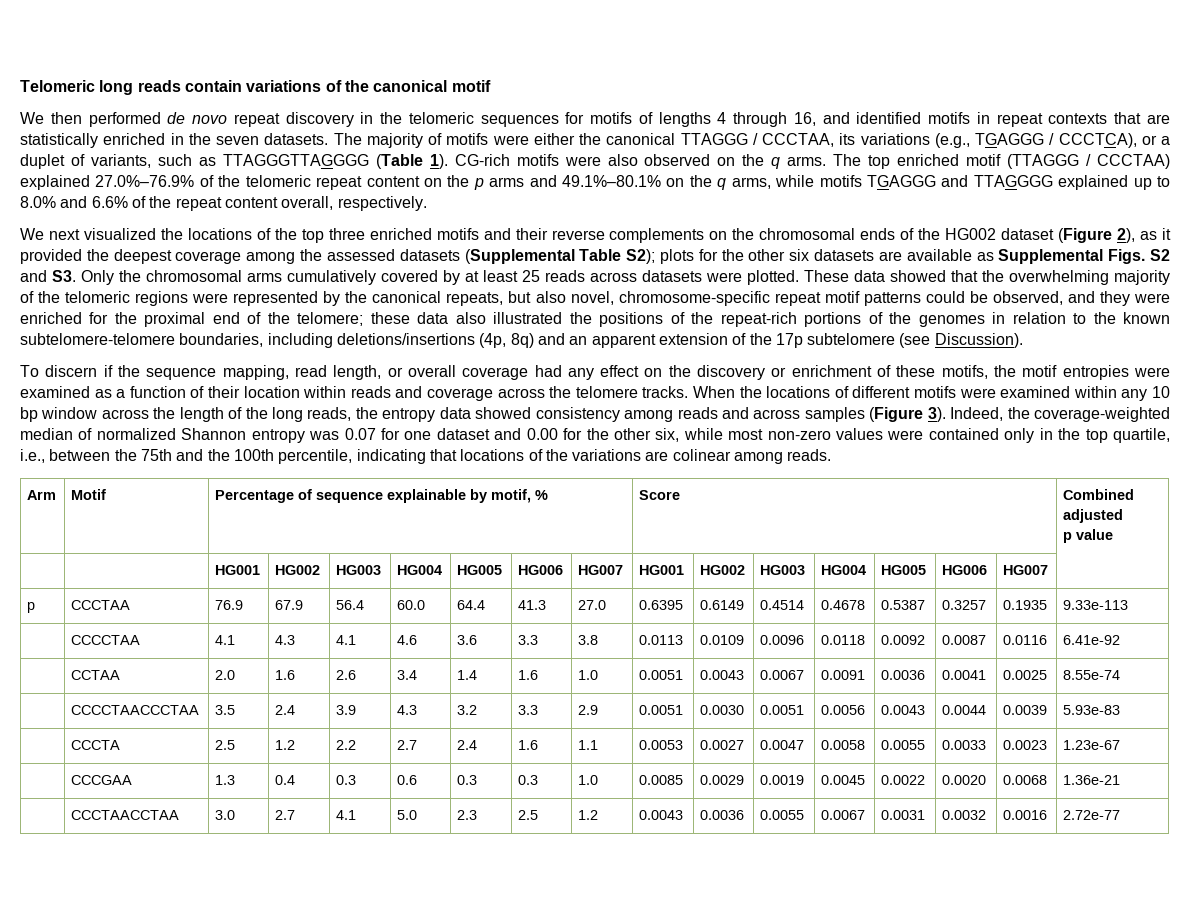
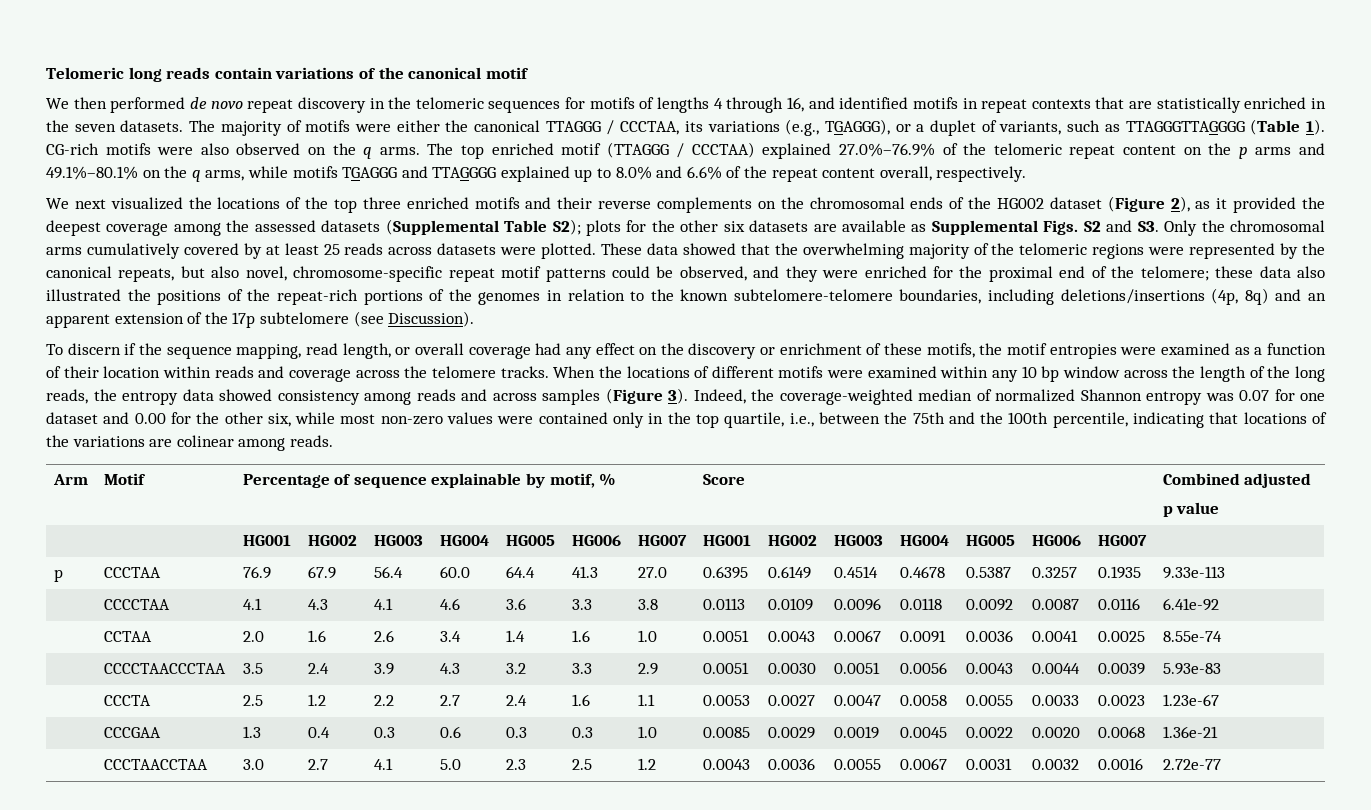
[975,133,1137,148] TGAGGG / CCCTCA), -> [824,119,890,135] TGAGGG),

